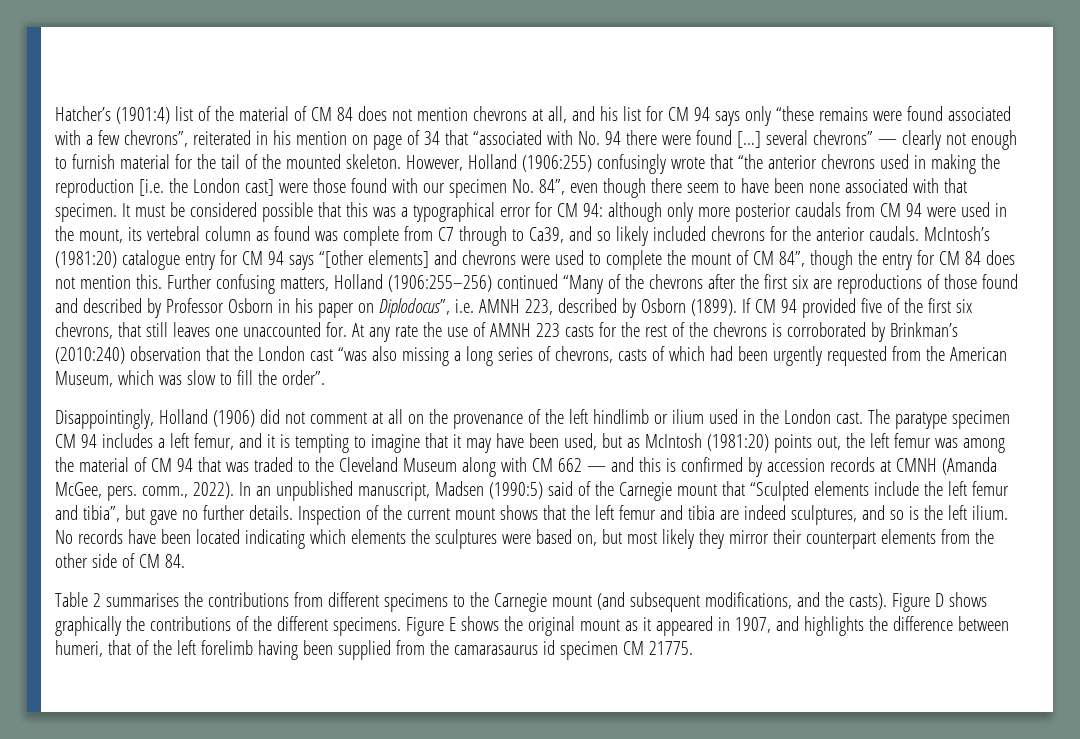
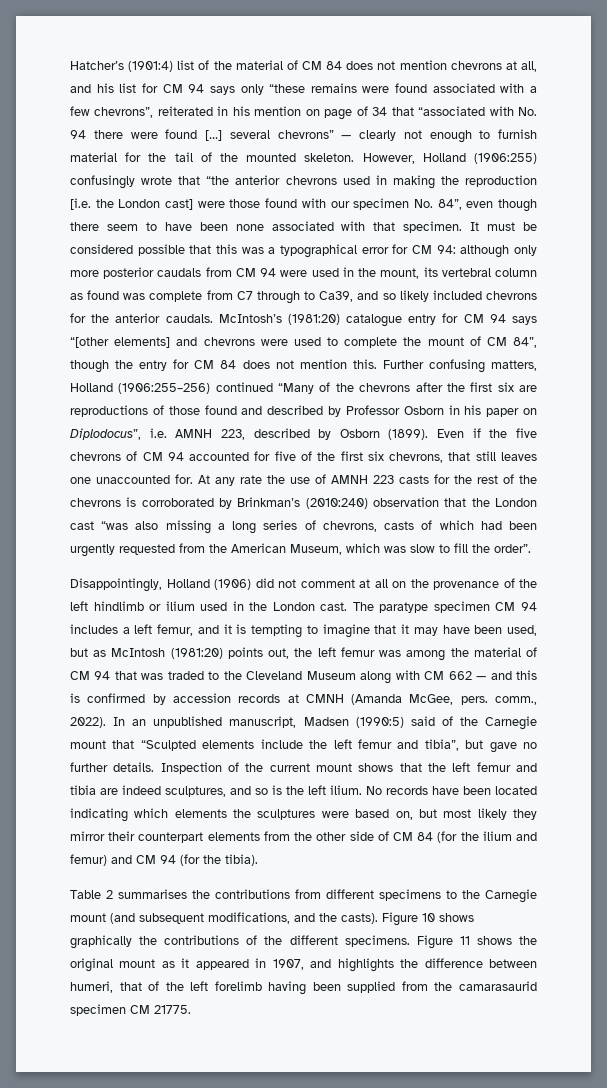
[741,298,856,318] If CM 94 provided -> [437,428,537,438] [70,451,271,461] Even if the five chevrons of CM 94 accounted for
[164,554,185,568] 84. -> [417,831,538,843] [70,854,258,866] 84 (for the ilium and femur) and CM 94 (for the tibia).
[934,593,944,607] D -> [422,913,435,922] 10
[448,617,456,631] E -> [459,936,470,945] 11
[453,640,555,655] camarasaurus id -> [459,981,537,991] camarasaurid

